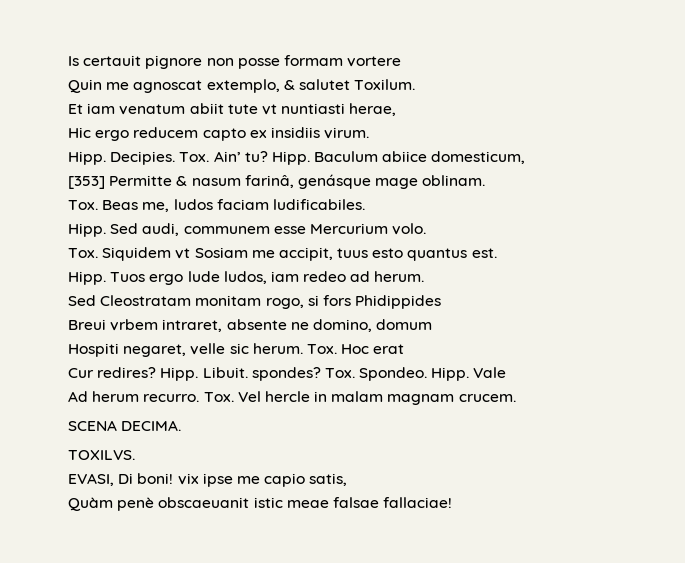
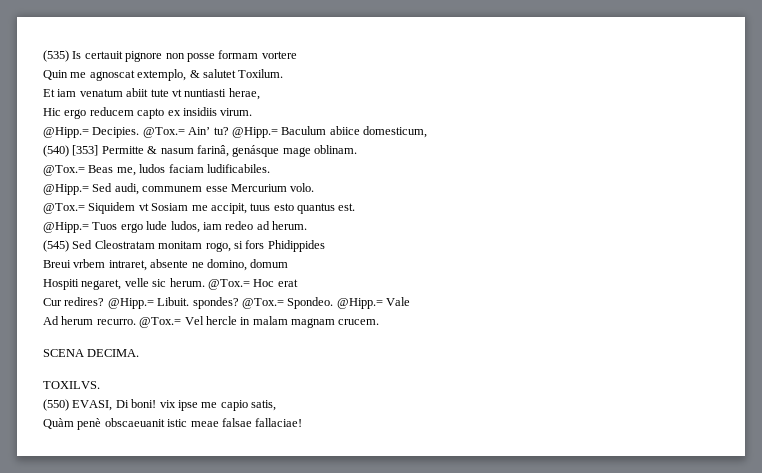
(68, 61) none -> [43,50,69,62] (535)
[68,151,210,165] Hipp. Decipies. Tox. -> [43,127,185,138] @Hipp.= Decipies. @Tox.=
[271,151,310,165] Hipp. -> [231,127,278,138] @Hipp.=
(526, 157) none -> [43,145,69,157] (540)
[68,200,98,210] Tox. -> [43,165,85,176] @Tox.=
[68,223,106,237] Hipp. -> [43,184,89,195] @Hipp.=
[68,248,98,258] Tox. -> [43,203,85,214] @Tox.=
[68,271,106,285] Hipp. -> [43,222,89,233] @Hipp.=
(425, 276) none -> [43,240,69,252] (545)
[306,344,337,354] Tox. -> [207,279,250,290] @Tox.=
[160,367,199,381] Hipp. -> [107,298,154,309] @Hipp.=
[324,367,470,381] Tox. Spondeo. Hipp. -> [241,297,383,309] @Tox.= Spondeo. @Hipp.=
[203,392,234,402] Tox. -> [139,317,182,328] @Tox.=
(135, 455) none -> [43,399,69,411] (550)

